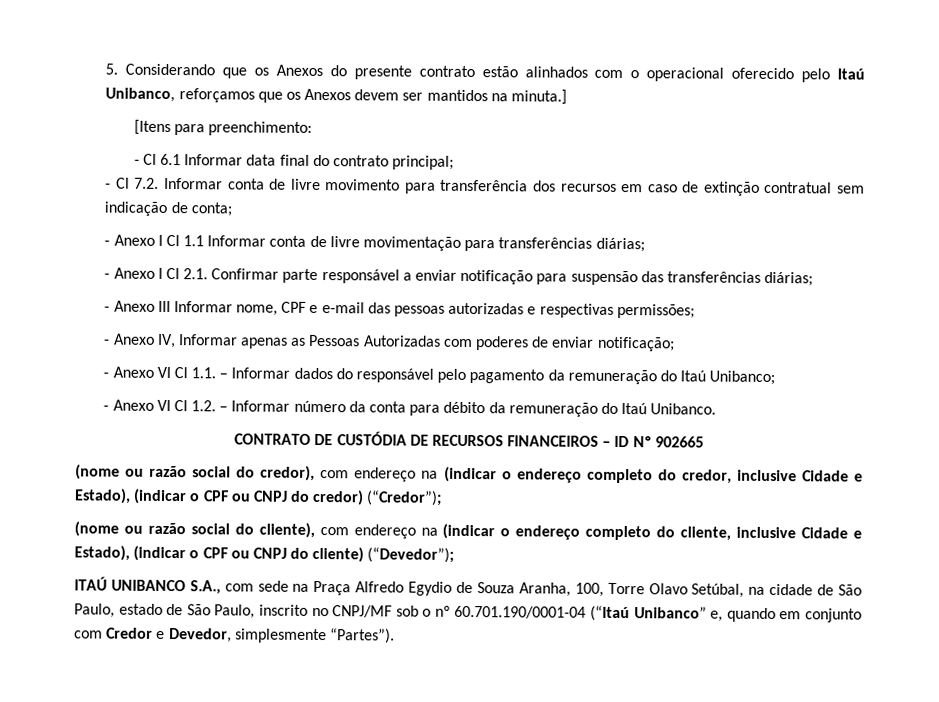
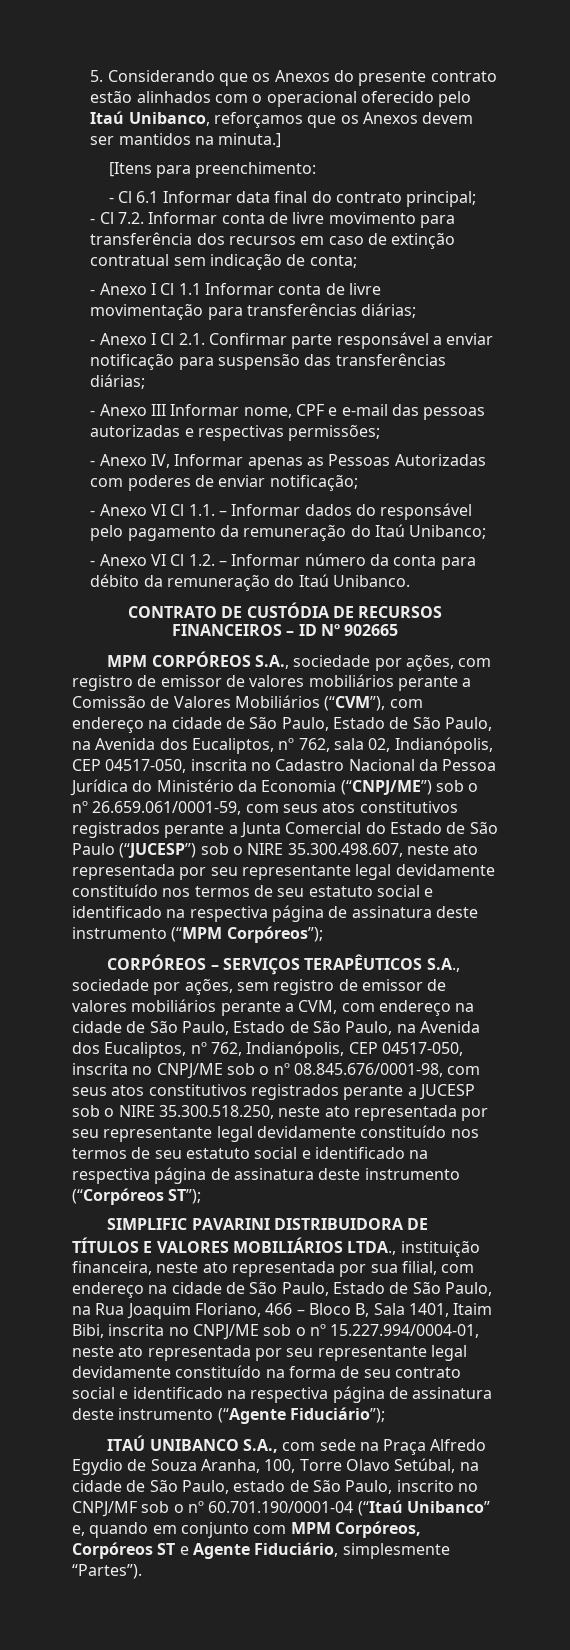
[75,464,863,484] [74,488,443,506] [74,521,863,541] [74,545,455,563] (nome ou razão social do credor), com endereço na (indicar o endereço completo do credor, inclusive Cidade e Estado), (indicar o CPF ou CNPJ do credor) (“Credor”); // (nome ou razão social do cliente), com endereço na (indicar o endereço completo do cliente, inclusive Cidade e Estado), (indicar o CPF ou CNPJ do cliente) (“Devedor”); -> [107,651,492,671] [72,674,472,691] [72,695,423,711] [72,716,492,733] [72,737,493,754] [72,759,497,773] [70,779,479,796] [72,801,458,815] [72,821,498,838] [72,843,479,858] [72,864,495,880] [72,884,434,897] [72,905,478,922] [72,926,323,943] [107,954,460,975] [72,978,447,995] [72,999,475,1016] [72,1020,480,1035] [72,1041,463,1058] [72,1063,481,1079] [72,1084,475,1100] [72,1105,489,1121] [72,1125,479,1142] [72,1147,429,1159] [72,1167,460,1184] [72,1188,202,1205] [107,1218,429,1230] [72,1237,480,1257] [72,1261,475,1277] [72,1281,492,1298] [72,1303,493,1319] [72,1324,480,1340] [72,1345,467,1361] [72,1365,461,1378] [72,1386,493,1403] [72,1407,385,1424] MPM CORPÓREOS S.A., sociedade por ações, com registro de emissor de valores mobiliários perante a Comissão de Valores Mobiliários (“CVM”), com endereço na cidade de São Paulo, Estado de São Paulo, na Avenida dos Eucaliptos, nº 762, sala 02, Indianópolis, CEP 04517-050, inscrita no Cadastro Nacional da Pessoa Jurídica do Ministério da Economia (“CNPJ/ME”) sob o nº 26.659.061/0001-59, com seus atos constitutivos registrados perante a Junta Comercial do Estado de São Paulo (“JUCESP”) sob o NIRE 35.300.498.607, neste ato representada por seu representante legal devidamente constituído nos termos de seu estatuto social e identificado na respectiva página de assinatura deste instrumento (“MPM Corpóreos”); // CORPÓREOS – SERVIÇOS TERAPÊUTICOS S.A., sociedade por ações, sem registro de emissor de valores mobiliários perante a CVM, com endereço na cidade de São Paulo, Estado de São Paulo, na Avenida dos Eucaliptos, nº 762, Indianópolis, CEP 04517-050, inscrita no CNPJ/ME sob o nº 08.845.676/0001-98, com seus atos constitutivos registrados perante a JUCESP sob o NIRE 35.300.518.250, neste ato representada por seu representante legal devidamente constituído nos termos de seu estatuto social e identificado na respectiva página de assinatura deste instrumento (“Corpóreos ST”); // SIMPLIFIC PAVARINI DISTRIBUIDORA DE TÍTULOS E VALORES MOBILIÁRIOS LTDA., instituição financeira, neste ato representada por sua filial, com endereço na cidade de São Paulo, Estado de São Paulo, na Rua Joaquim Floriano, 466 – Bloco B, Sala 1401, Itaim Bibi, inscrita no CNPJ/ME sob o nº 15.227.994/0004-01, neste ato representada por seu representante legal devidamente constituído na forma de seu contrato social e identificado na respectiva página de assinatura deste instrumento (“Agente Fiduciário”);
[106,627,232,643] Credor e Devedor, -> [290,1521,421,1538] [72,1542,339,1559] MPM Corpóreos, Corpóreos ST e Agente Fiduciário,

